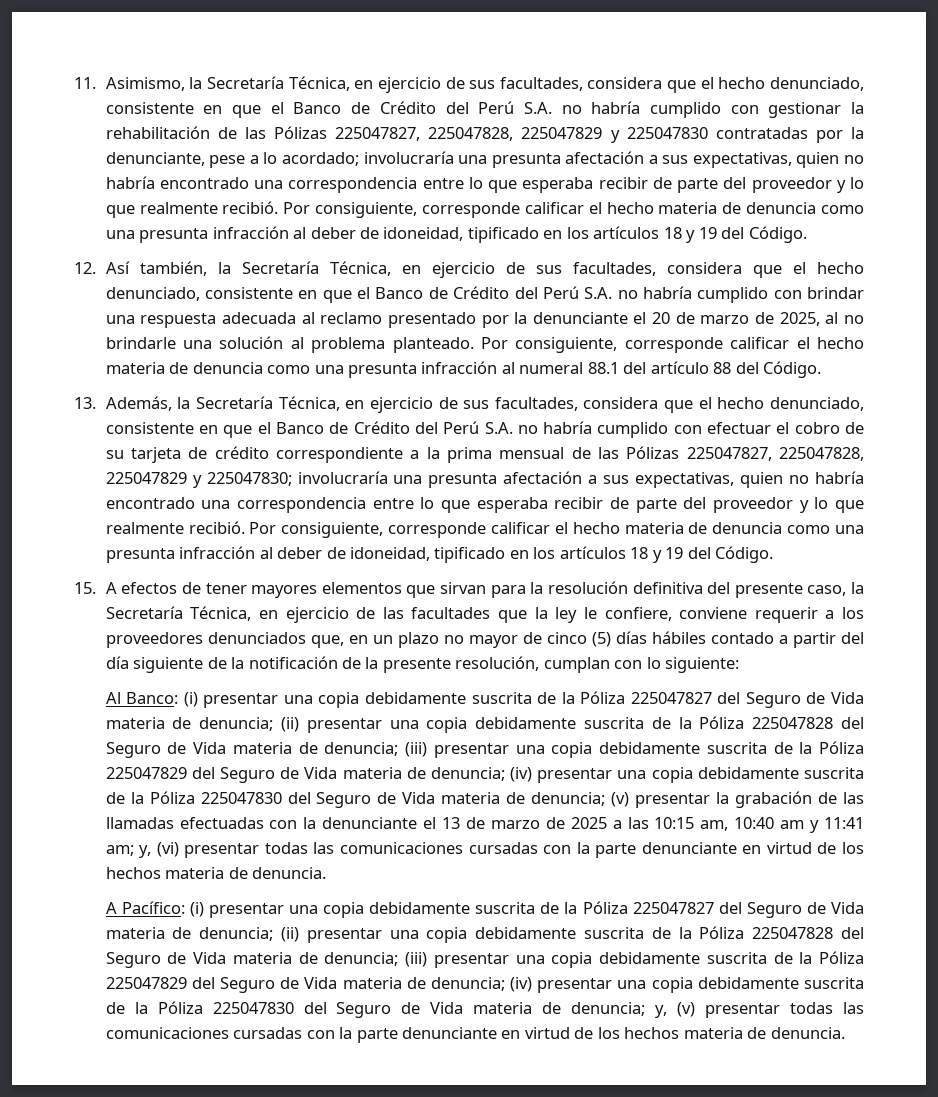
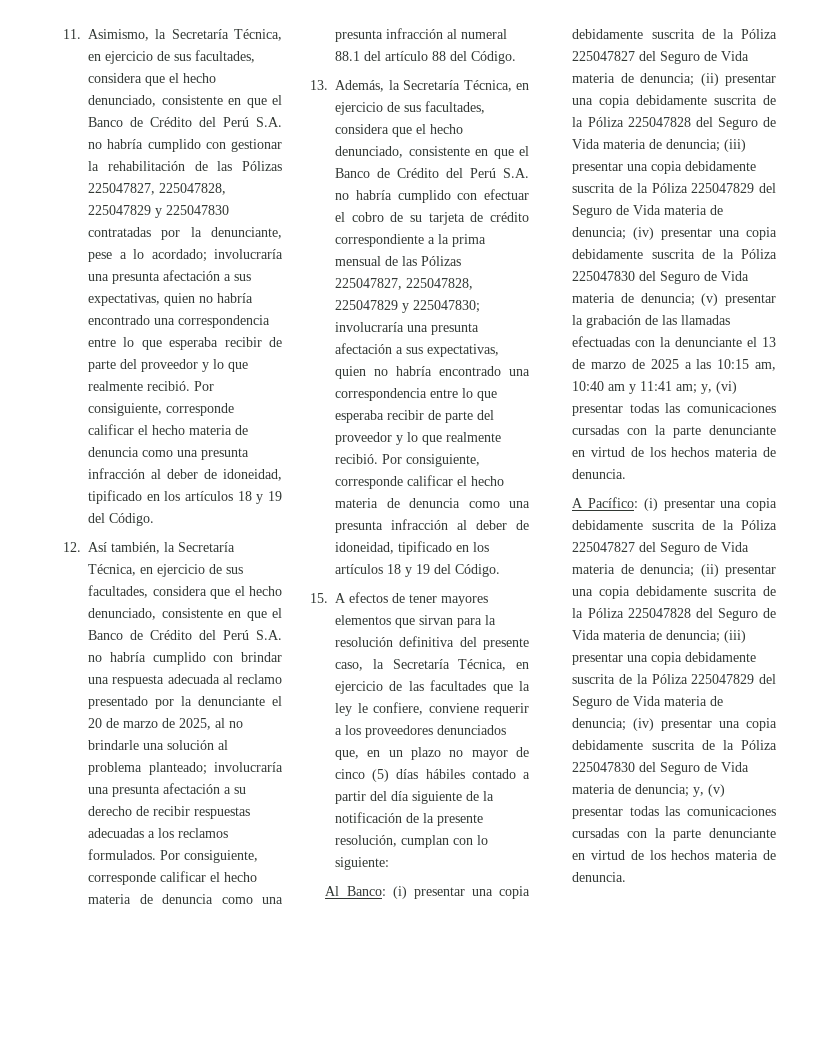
[392,337,474,353] planteado. -> [148,762,283,775] [88,783,246,797] [88,806,250,819] [88,828,228,838] [88,849,156,860] planteado; involucraría una presunta afectación a su derecho de recibir respuestas adecuadas a los reclamos formulados.

